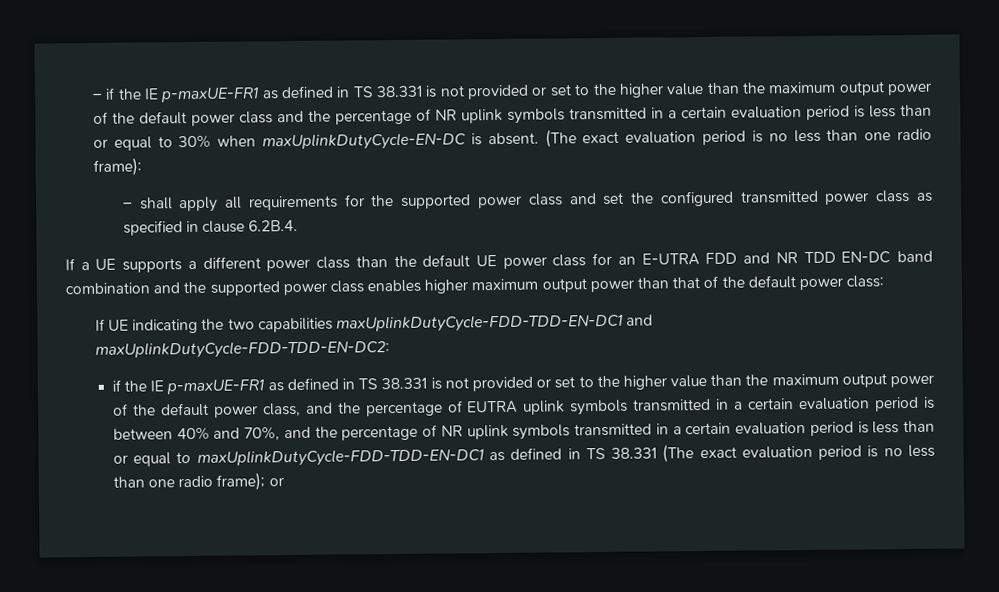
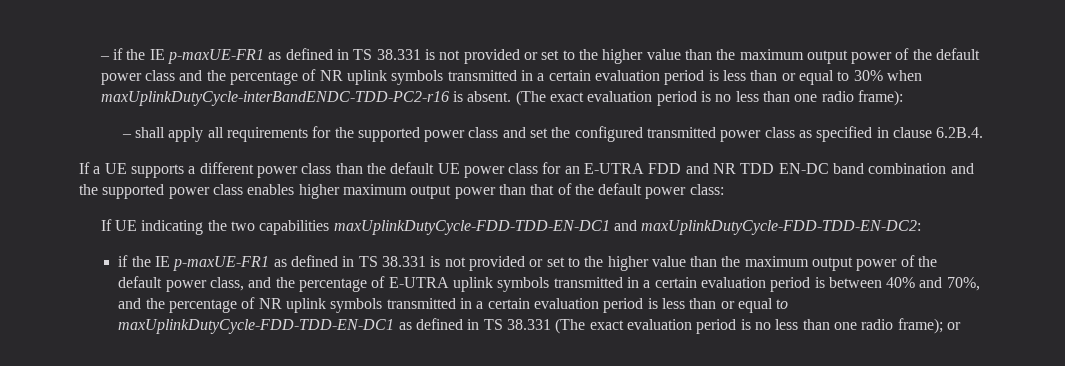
[262,132,467,151] maxUplinkDutyCycle-EN-DC -> [100,91,449,106] maxUplinkDutyCycle-interBandENDC-TDD-PC2-r16
[467,400,519,414] EUTRA -> [388,277,449,288] E-UTRA

